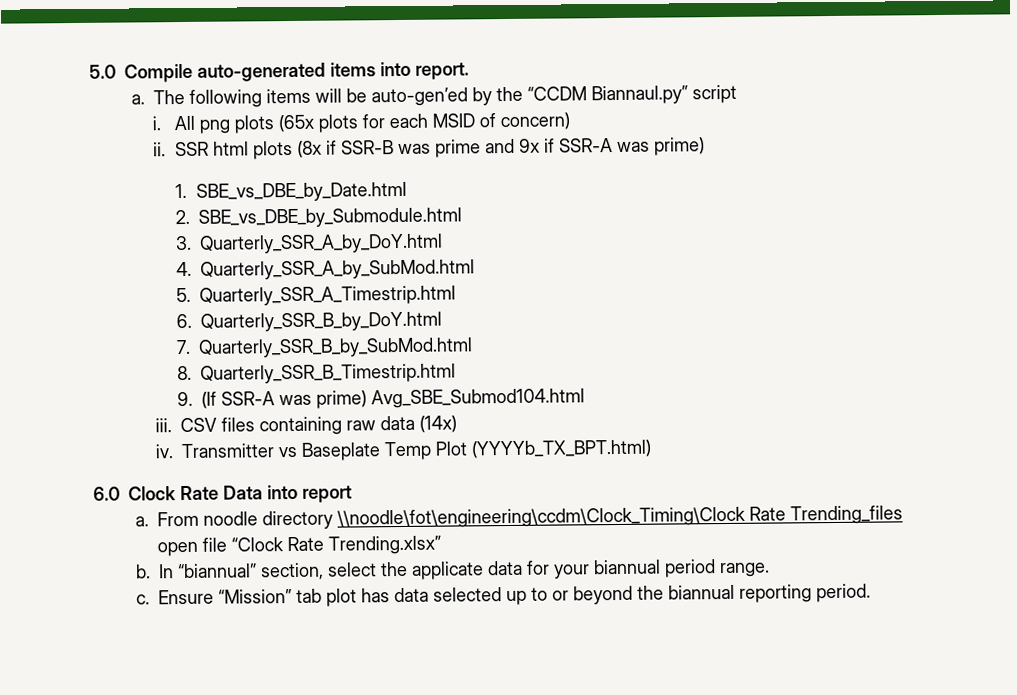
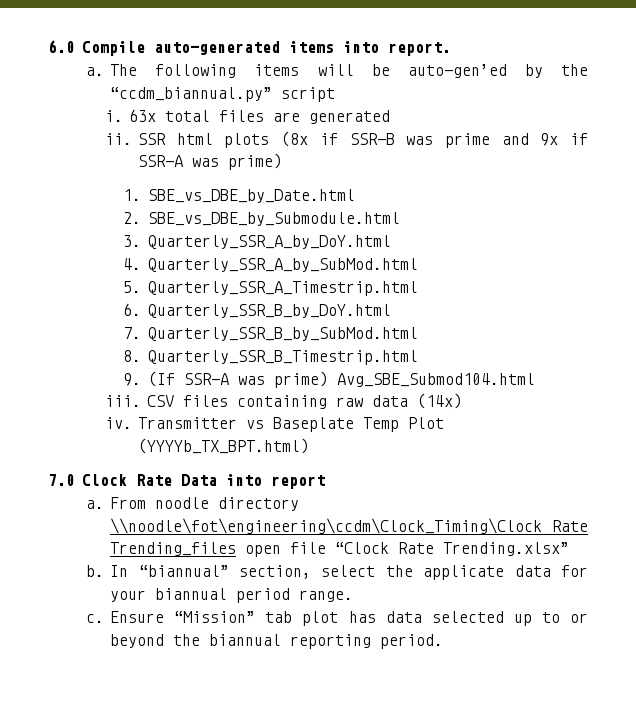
[89,64,116,79] 5.0 -> [48,40,75,53] 6.0
[527,85,689,105] “CCDM Biannaul.py” -> [110,87,273,102] “ccdm_biannual.py”
[173,112,570,134] All png plots (65x plots for each MSID of concern) -> [129,109,391,124] 63x total files are generated
[93,486,120,501] 6.0 -> [48,474,75,486] 7.0

